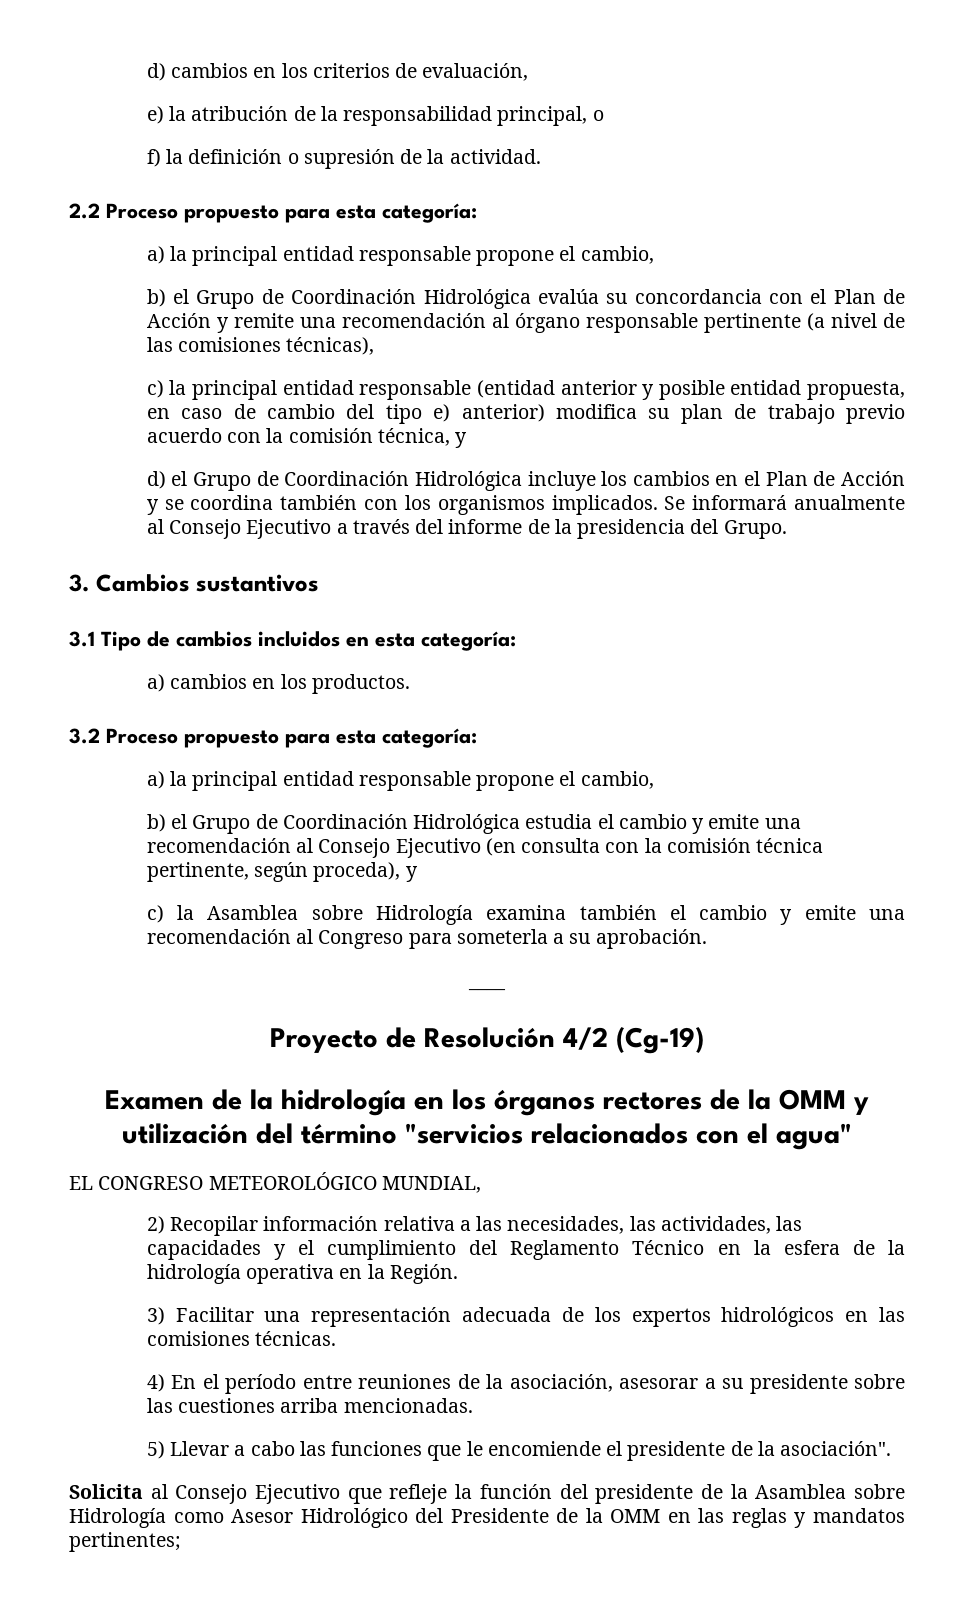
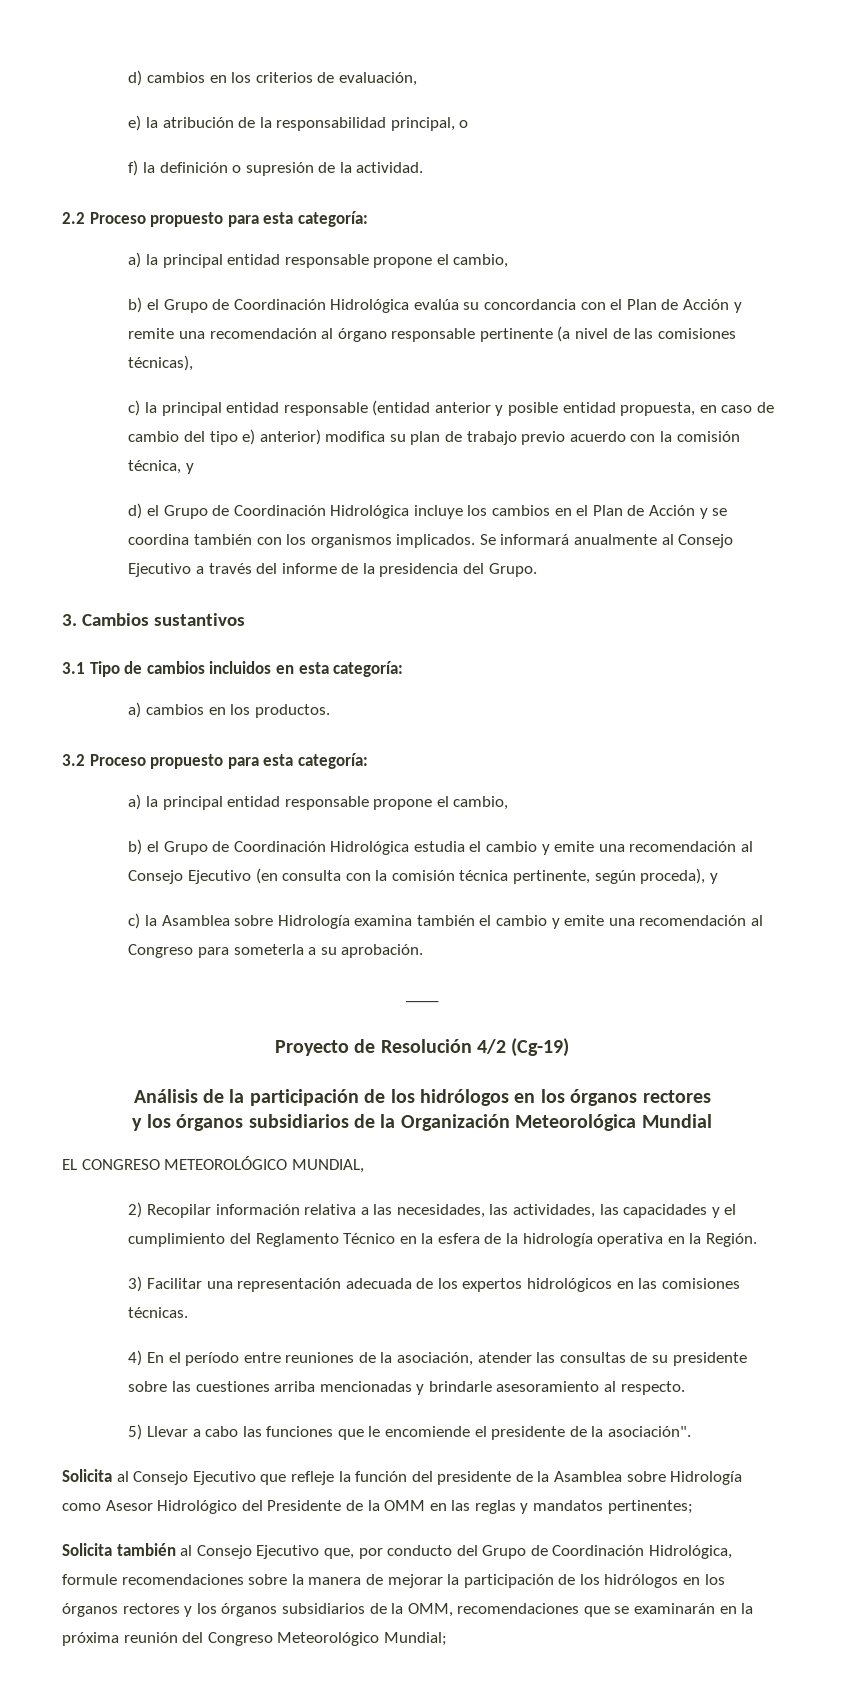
[105,1089,869,1116] [122,1123,852,1150] Examen de la hidrología en los órganos rectores de la OMM y utilización del término "servicios relacionados con el agua" -> [133,1089,711,1106] [132,1114,712,1131] Análisis de la participación de los hidrólogos en los órganos rectores // y los órganos subsidiarios de la Organización Meteorológica Mundial
[619,1378,716,1389] asesorar a -> [477,1352,648,1363] atender las consultas de
[343,1398,473,1413] mencionadas. -> [319,1381,685,1395] mencionadas y brindarle asesoramiento al respecto.
(181, 1542) none -> [62,1543,733,1559] [62,1574,725,1588] [62,1603,754,1617] [62,1632,447,1646] // Solicita también al Consejo Ejecutivo que, por conducto del Grupo de Coordinación Hidrológica, formule recomendaciones sobre la manera de mejorar la participación de los hidrólogos en los órganos rectores y los órganos subsidiarios de la OMM, recomendaciones que se examinarán en la próxima reunión del Congreso Meteorológico Mundial;

